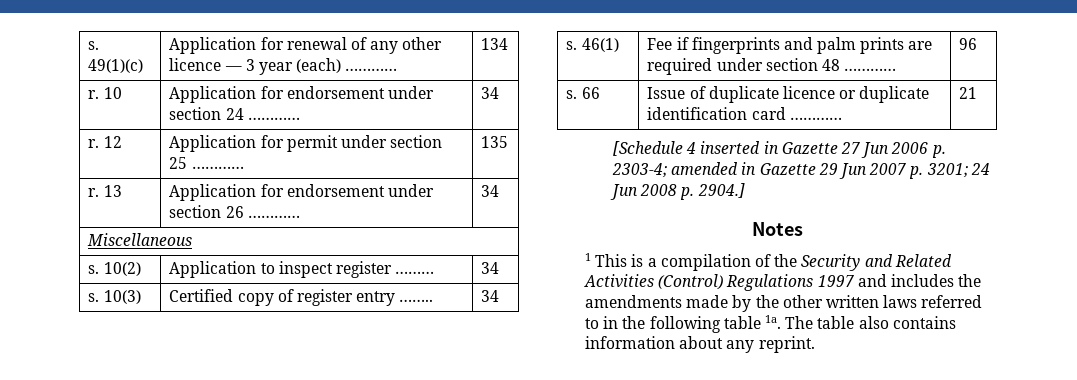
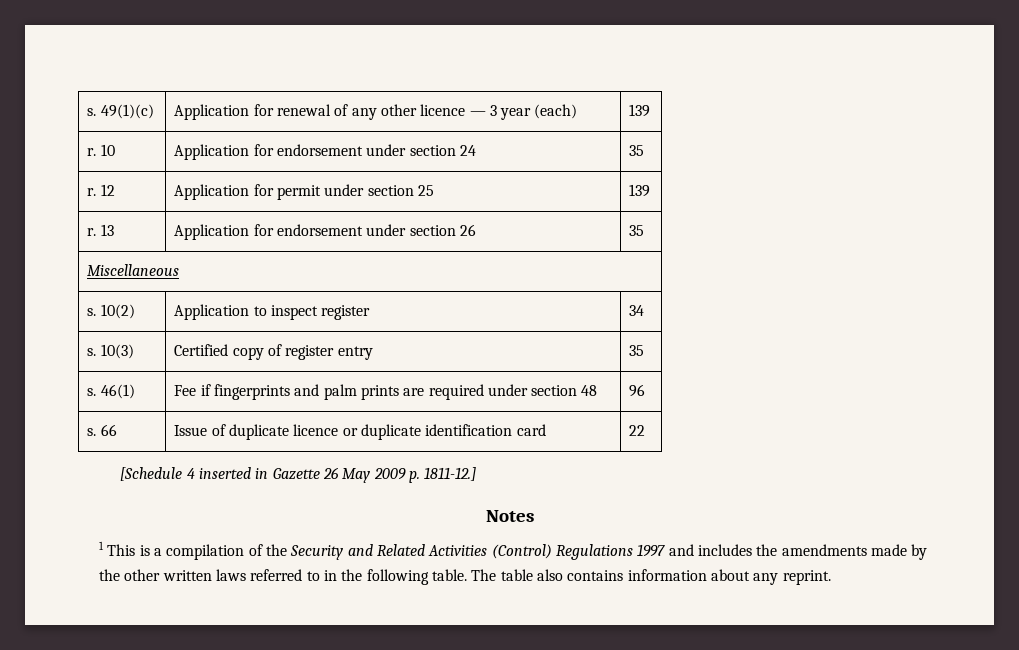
[345,68,398,71] [481,38,509,50] ………… | 134 -> [629,104,651,117] | 139
[247,117,300,120] [481,87,500,99] ………… | 34 -> [629,145,645,156] | 35
[191,166,244,169] [481,136,509,148] ………… | 135 -> [629,184,651,197] | 139
[247,215,300,218] [481,185,500,197] ………… | 34 -> [629,225,645,236] | 35
[395,271,435,274] ……… -> (371, 312) none
[399,299,434,302] [481,290,500,302] …….. | 34 -> [629,345,645,356] | 35
[844,68,897,71] ………… -> (598, 390) none
[789,117,842,120] [959,87,978,99] ………… | 21 -> [629,425,646,436] | 22
[841,142,946,158] [612,162,990,179] [610,183,745,200] 27 Jun 2006 p. 2303-4; amended in Gazette 29 Jun 2007 p. 3201; 24 Jun 2008 p. 2904.] -> [322,467,477,483] 26 May 2009 p. 1811-12.]
[723,315,781,329] table 1a. -> [432,569,468,581] table.

